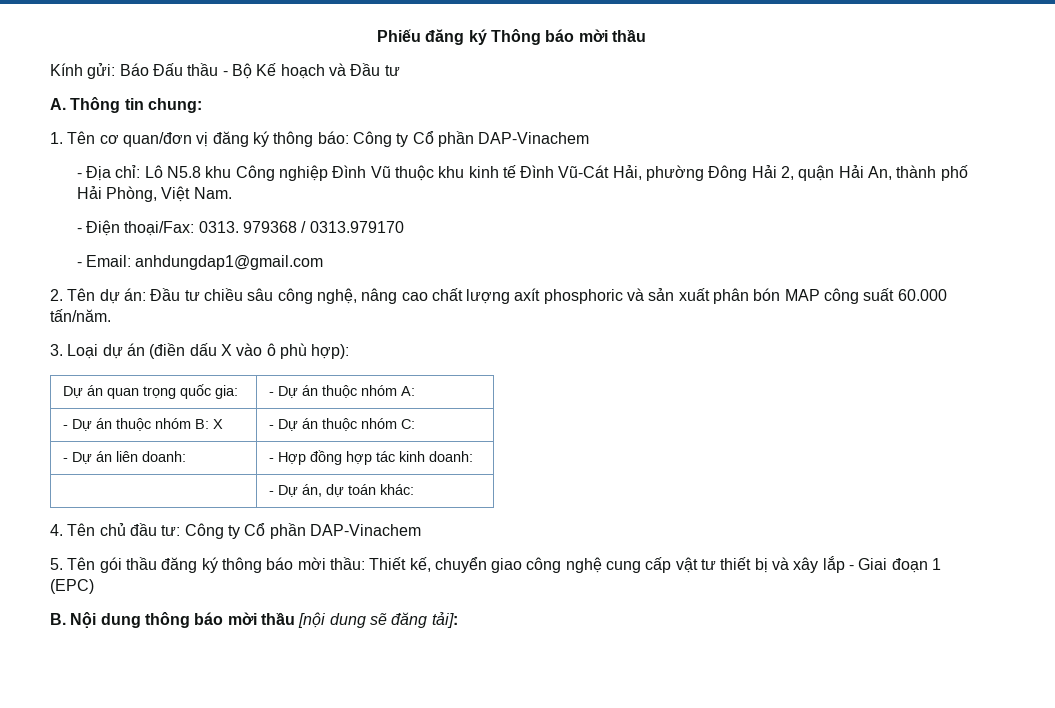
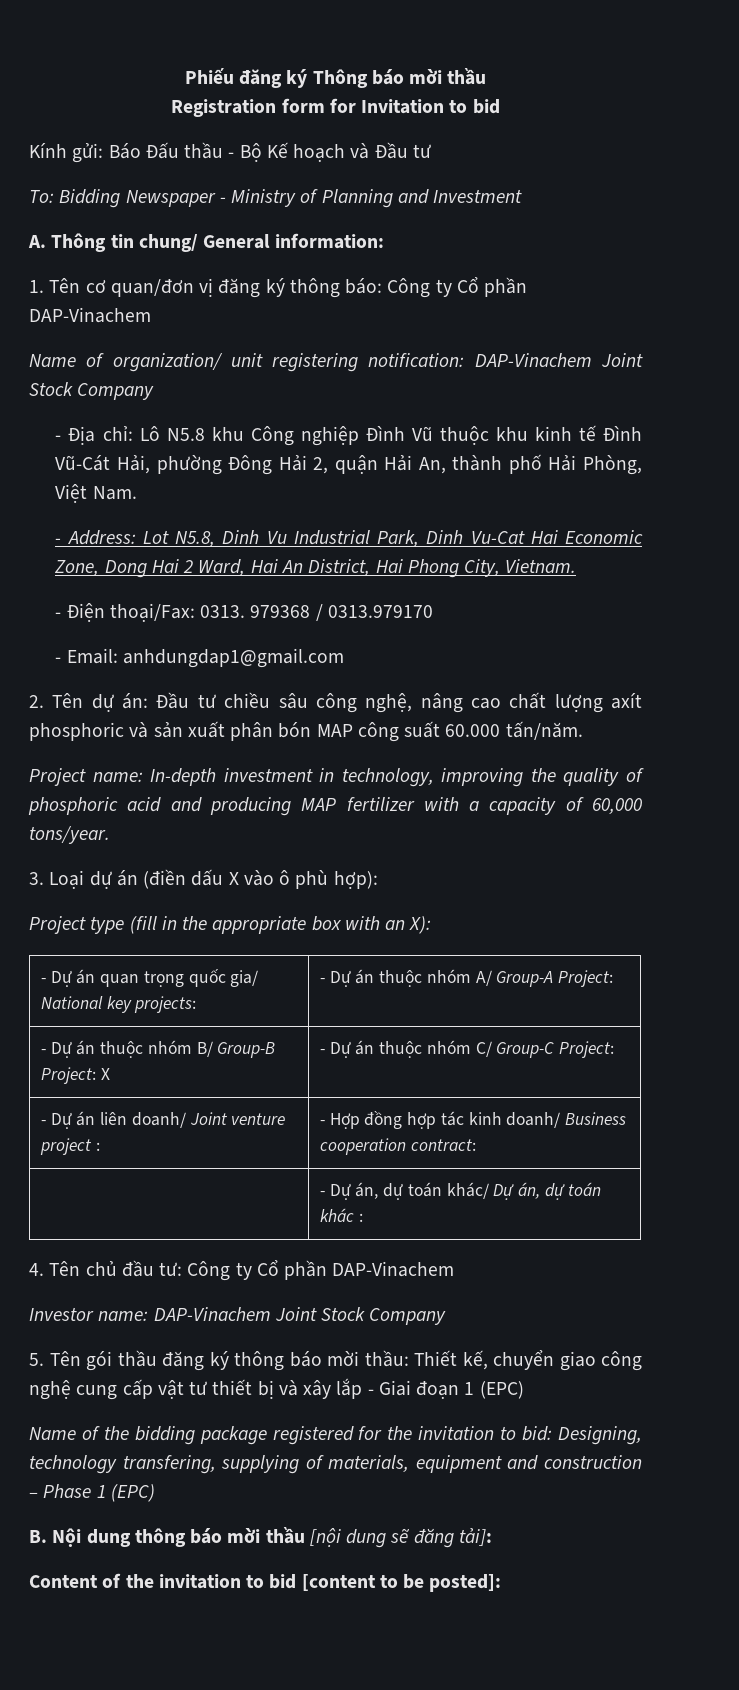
(646, 36) none -> [171,98,500,117] // Registration form for Invitation to bid
(400, 70) none -> [29,189,523,208] // To: Bidding Newspaper - Ministry of Planning and Investment
[147,98,202,113] chung: -> [138,233,385,252] chung/ General information:
(590, 138) none -> [29,353,643,372] [29,382,155,400] // Name of organization/ unit registering notification: DAP-Vinachem Joint Stock Company
(232, 193) none -> [55,530,644,547] [54,559,577,578] // - Address: Lot N5.8, Dinh Vu Industrial Park, Dinh Vu-Cat Hai Economic Zone, Dong Hai 2 Ward, Hai An District, Hai Phong City, Vietnam.
(111, 315) none -> [29,768,644,787] [28,797,642,816] [29,826,110,844] // Project name: In-depth investment in technology, improving the quality of phosphoric acid and producing MAP fertilizer with a capacity of 60,000 tons/year.
(350, 351) // -> [29,916,432,934] [40,978,46,983] // Project type (fill in the appropriate box with an X): // -
[214,385,238,399] [268,385,415,398] [62,418,209,431] gia: | - Dự án thuộc nhóm A: // - Dự án thuộc nhóm B: -> [230,970,259,987] [40,996,197,1013] [319,969,613,987] [40,1040,276,1058] [40,1067,96,1084] gia/ National key projects: | - Dự án thuộc nhóm A/ Group-A Project: // - Dự án thuộc nhóm B/ Group-B Project:
[400,419,415,429] C: -> [475,1041,614,1058] C/ Group-C Project:
[141,451,186,462] doanh: -> [131,1112,286,1128] [39,1138,100,1155] doanh/ Joint venture project :
[428,451,473,462] doanh: -> [506,1112,626,1128] [319,1138,476,1155] doanh/ Business cooperation contract:
[379,484,414,495] khác: -> [446,1182,602,1200] [319,1208,363,1222] khác/ Dự án, dự toán khác :
(421, 530) none -> [29,1307,447,1325] // Investor name: DAP-Vinachem Joint Stock Company
(94, 586) none -> [29,1426,643,1445] [29,1455,642,1474] [29,1484,155,1502] // Name of the bidding package registered for the invitation to bid: Designing, technology transfering, supplying of materials, equipment and construction – Phase 1 (EPC)
(458, 620) none -> [29,1573,502,1592] // Content of the invitation to bid [content to be posted]:

